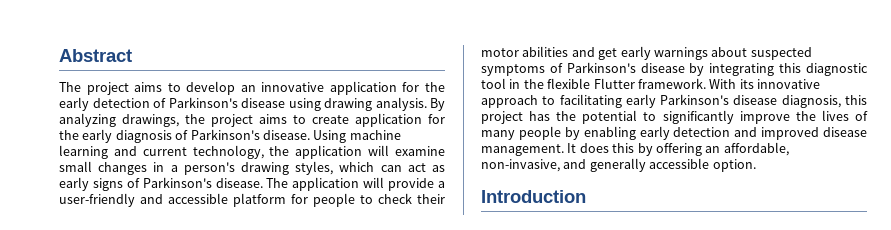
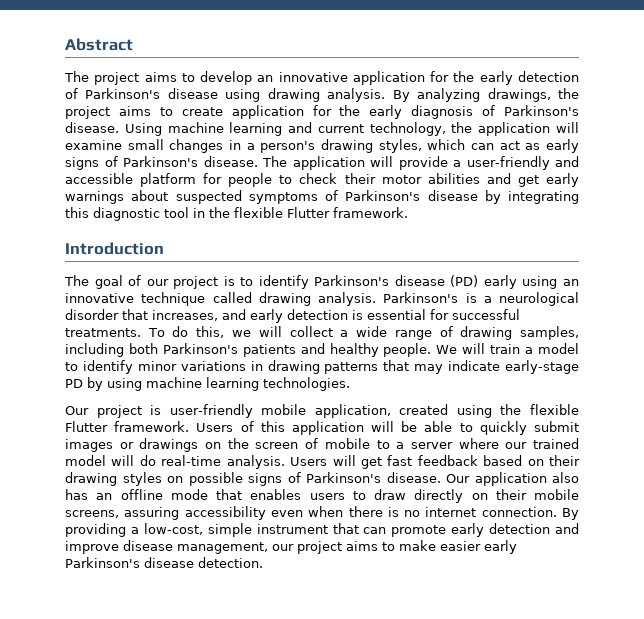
[709,79,820,89] [481,94,867,108] [481,110,868,124] [481,126,867,140] [481,142,789,156] [481,158,756,172] [481,190,586,203] With its innovative approach to facilitating early Parkinson's disease diagnosis, this project has the potential to significantly improve the lives of many people by enabling early detection and improved disease management. It does this by offering an affordable, non-invasive, and generally accessible option. // Introduction -> [65,242,164,255] [64,275,579,289] [65,292,579,306] [65,309,520,323] [65,326,579,340] [65,343,580,357] [65,360,579,374] [65,377,350,391] [65,404,579,418] [65,421,579,435] [65,438,579,452] [65,455,581,469] [65,472,579,486] [65,489,579,503] [65,506,580,520] [65,523,579,537] [65,540,517,554] [65,557,263,568] // Introduction // The goal of our project is to identify Parkinson's disease (PD) early using an innovative technique called drawing analysis. Parkinson's is a neurological disorder that increases, and early detection is essential for successful treatments. To do this, we will collect a wide range of drawing samples, including both Parkinson's patients and healthy people. We will train a model to identify minor variations in drawing patterns that may indicate early-stage PD by using machine learning technologies. // Our project is user-friendly mobile application, created using the flexible Flutter framework. Users of this application will be able to quickly submit images or drawings on the screen of mobile to a server where our trained model will do real-time analysis. Users will get fast feedback based on their drawing styles on possible signs of Parkinson's disease. Our application also has an offline mode that enables users to draw directly on their mobile screens, assuring accessibility even when there is no internet connection. By providing a low-cost, simple instrument that can promote early detection and improve disease management, our project aims to make easier early Parkinson's disease detection.

